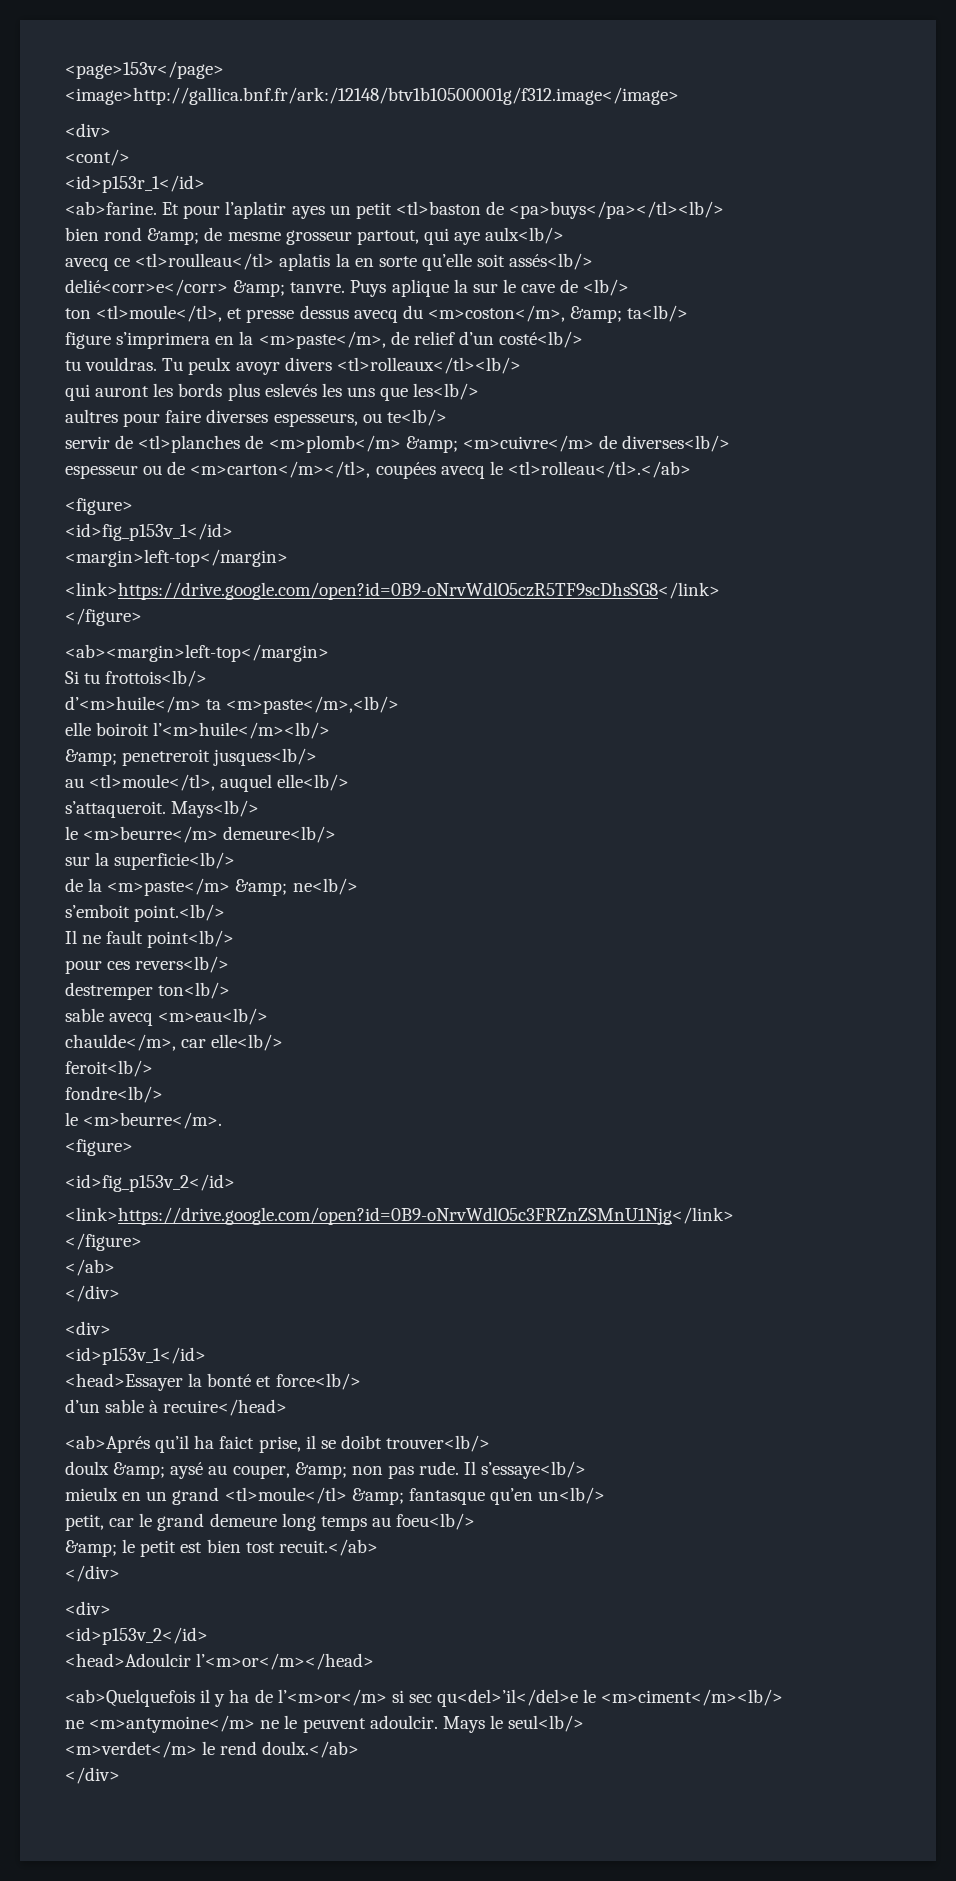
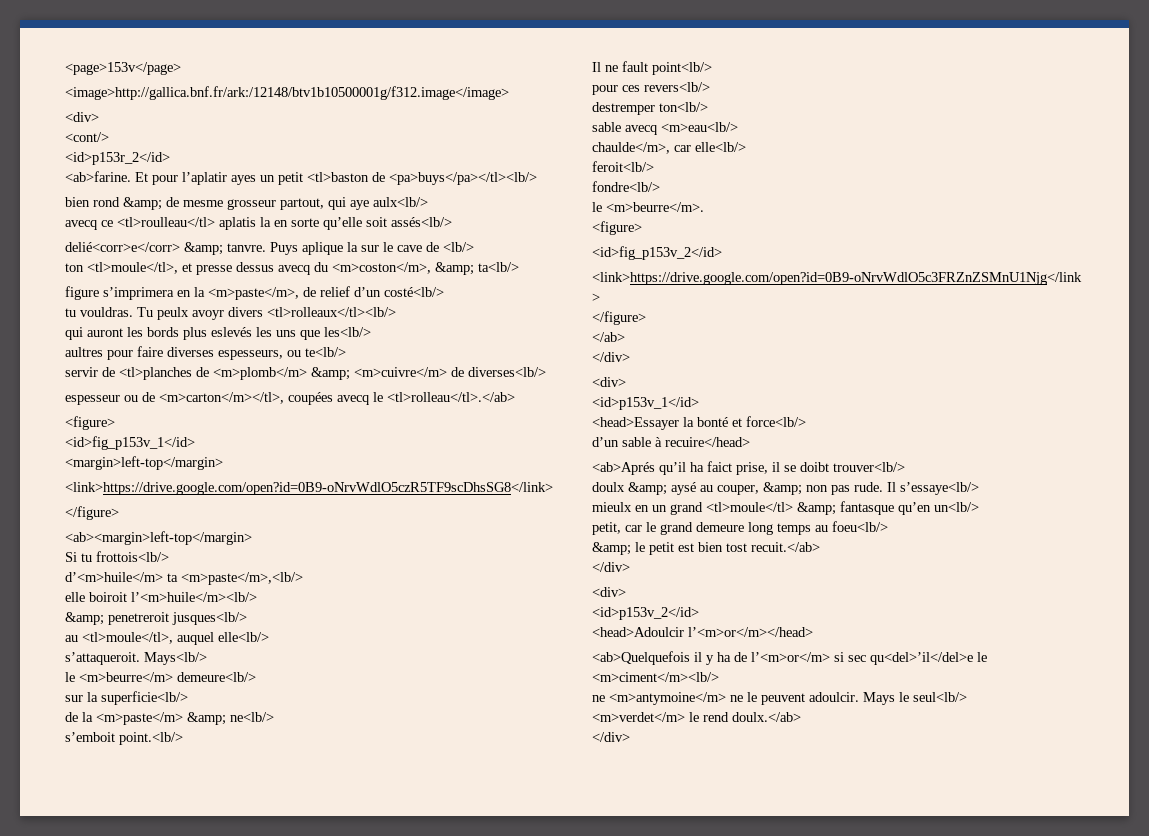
[65,175,205,193] <id>p153r_1</id> -> [65,152,170,165] <id>p153r_2</id>

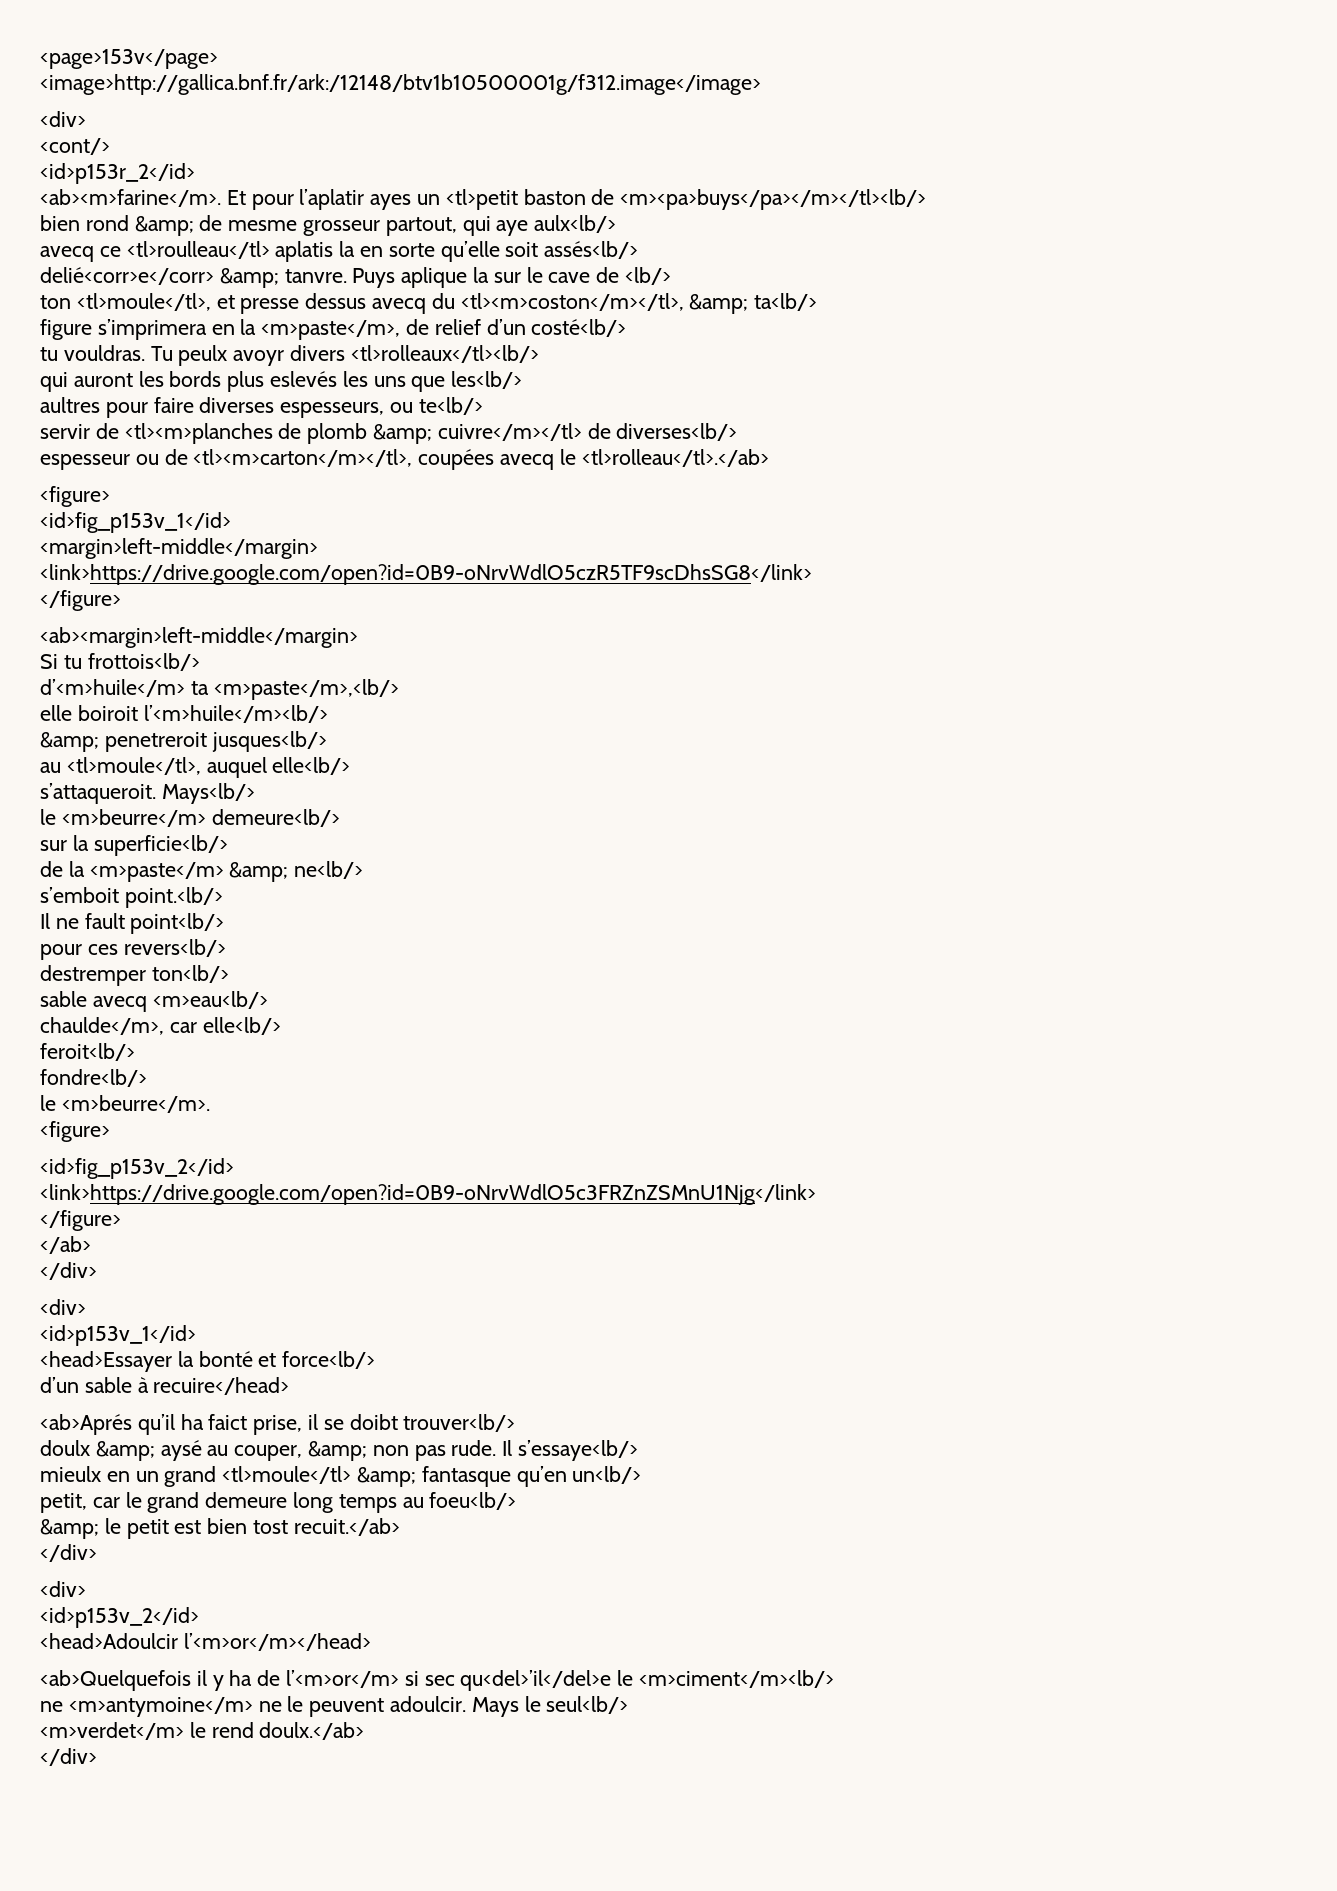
[65,171,131,182] <ab>farine. -> [40,189,221,207] <ab><m>farine</m>.
[278,172,537,185] petit <tl>baston de <pa>buys</pa></tl><lb/> -> [445,189,927,210] <tl>petit baston de <m><pa>buys</pa></m></tl><lb/>
[332,262,431,274] <m>coston</m>, -> [460,293,684,311] <tl><m>coston</m></tl>,
[119,367,447,380] <tl>planches de <m>plomb</m> &amp; <m>cuivre</m> -> [124,423,582,444] <tl><m>planches de plomb &amp; cuivre</m></tl>
[159,392,284,404] <m>carton</m></tl>, -> [193,449,413,467] <tl><m>carton</m></tl>,
[65,456,223,470] <margin>left-top</margin> -> [40,538,318,559] <margin>left-middle</margin>
[65,531,252,545] <ab><margin>left-top</margin> -> [40,627,358,648] <ab><margin>left-middle</margin>

